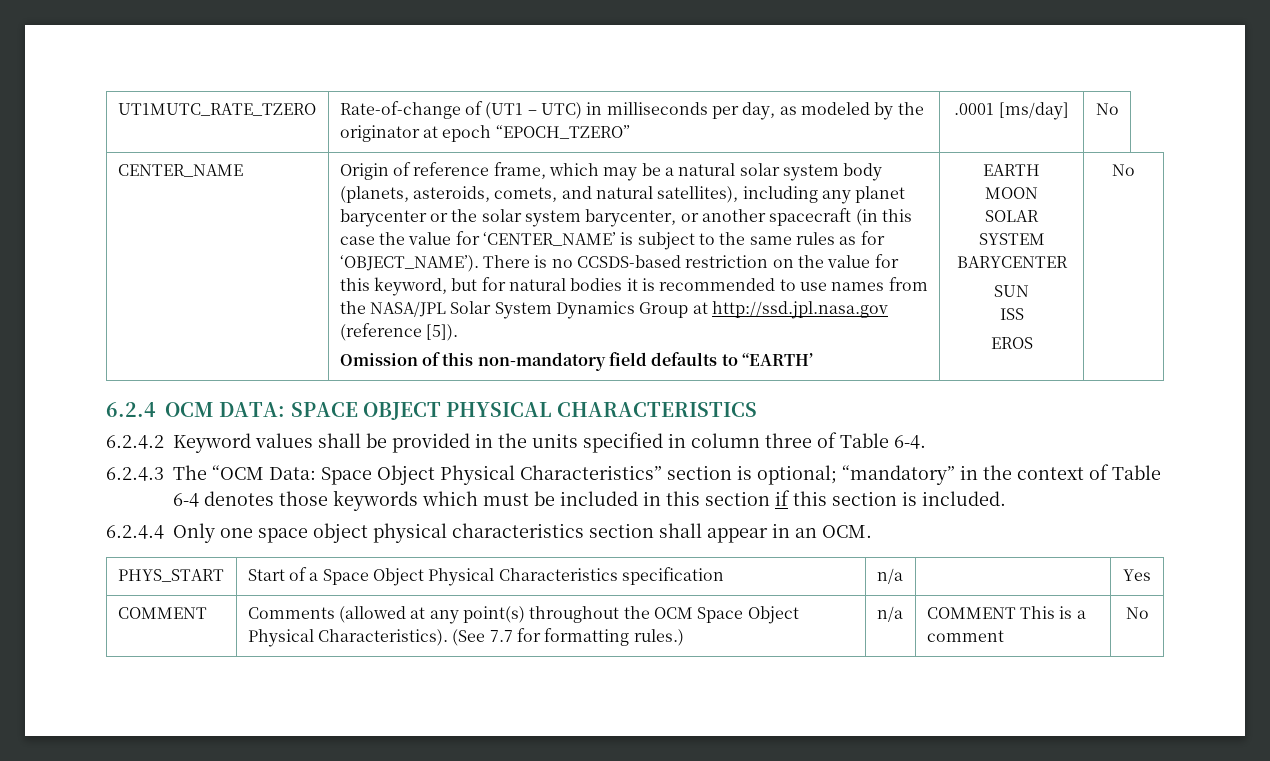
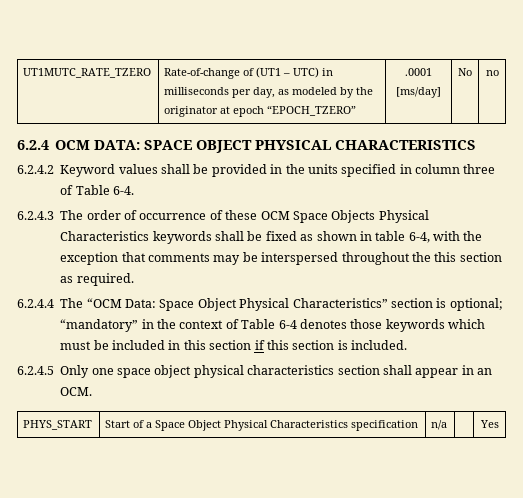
[117,164,243,177] [339,162,883,181] [339,186,906,204] [339,208,912,227] [339,231,885,250] [339,254,899,272] [339,277,928,296] [339,301,888,319] [339,323,458,341] [339,352,813,371] [983,164,1040,176] [985,187,1038,199] [985,210,1039,222] [978,233,1045,245] [956,256,1068,268] [994,285,1029,297] [999,308,1024,320] [990,337,1033,349] [1112,164,1135,176] // CENTER_NAME | Origin of reference frame, which may be a natural solar system body (planets, asteroids, comets, and natural satellites), including any planet barycenter or the solar system barycenter, or another spacecraft (in this case the value for ‘CENTER_NAME’ is subject to the same rules as for ‘OBJECT_NAME’). There is no CCSDS-based restriction on the value for this keyword, but for natural bodies it is recommended to use names from the NASA/JPL Solar System Dynamics Group at http://ssd.jpl.nasa.gov (reference [5]). // Omission of this non-mandatory field defaults to “EARTH’ | EARTH // MOON // SOLAR SYSTEM BARYCENTER // SUN // ISS // EROS | No -> [485,70,499,76] | no
(207, 472) none -> [86,210,429,223] [60,231,483,244] [60,252,502,265] [60,273,134,286] [17,298,84,308] order of occurrence of these OCM Space Objects Physical Characteristics keywords shall be fixed as shown in table 6-4, with the exception that comments may be interspersed throughout the this section as required. // 6.2.4.4 The
[106,525,164,539] 6.2.4.4 -> [17,366,54,375] 6.2.4.5
[117,607,207,619] [247,606,799,624] [247,628,684,647] [876,606,903,622] [926,606,1086,619] [926,630,1004,642] [1125,607,1149,619] // COMMENT | Comments (allowed at any point(s) throughout the OCM Space Object Physical Characteristics). (See 7.7 for formatting rules.) | n/a | COMMENT This is a comment | No -> (499, 424) none

